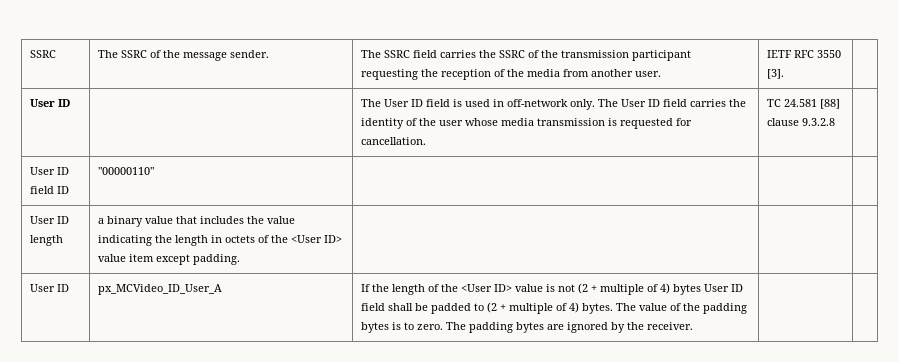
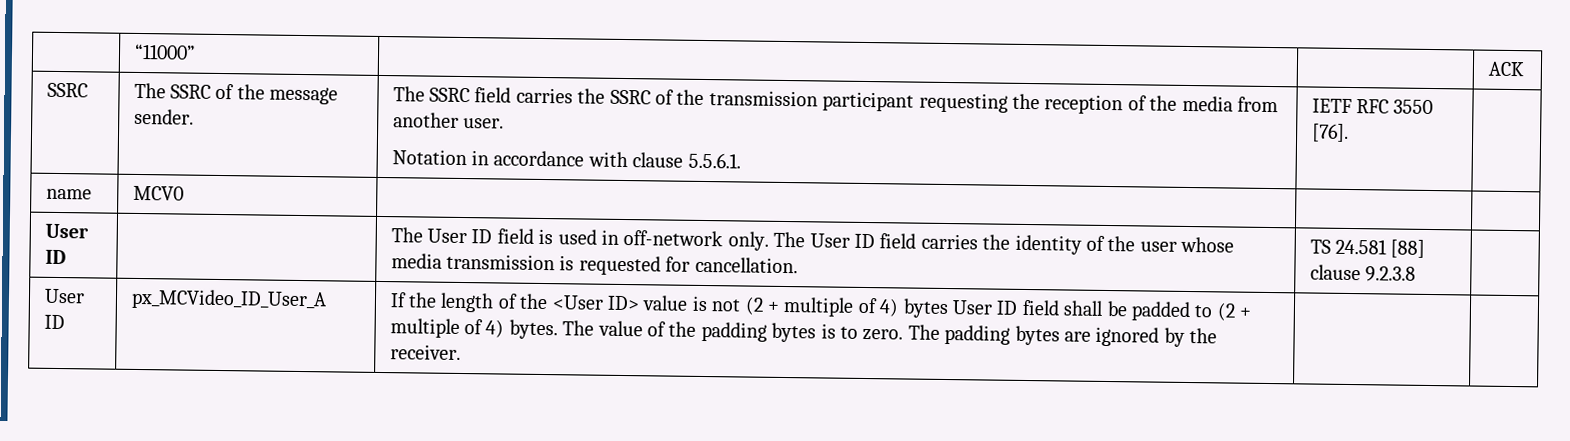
(30, 54) none -> [133,43,196,60] [1487,61,1525,77] | “11000” | | | ACK //
(662, 74) none -> [391,149,741,169] // Notation in accordance with clause 5.5.6.1.
[767,69,785,79] [3]. -> [1311,123,1349,142] [45,188,92,200] [132,185,184,201] [76]. | // name | MCV0 | |
[767,99,782,107] TC -> [1309,239,1331,254] TS
[802,118,836,126] [30,167,70,175] [30,186,70,194] [98,167,155,175] [30,216,70,224] [30,235,64,246] [98,216,296,227] [98,235,343,246] [98,254,241,265] 9.3.2.8 | // User ID field ID | "00000110" | | | // User ID length | a binary value that includes the value indicating the length in octets of the <User ID> value item except padding. | | -> [1364,266,1416,282] 9.2.3.8

